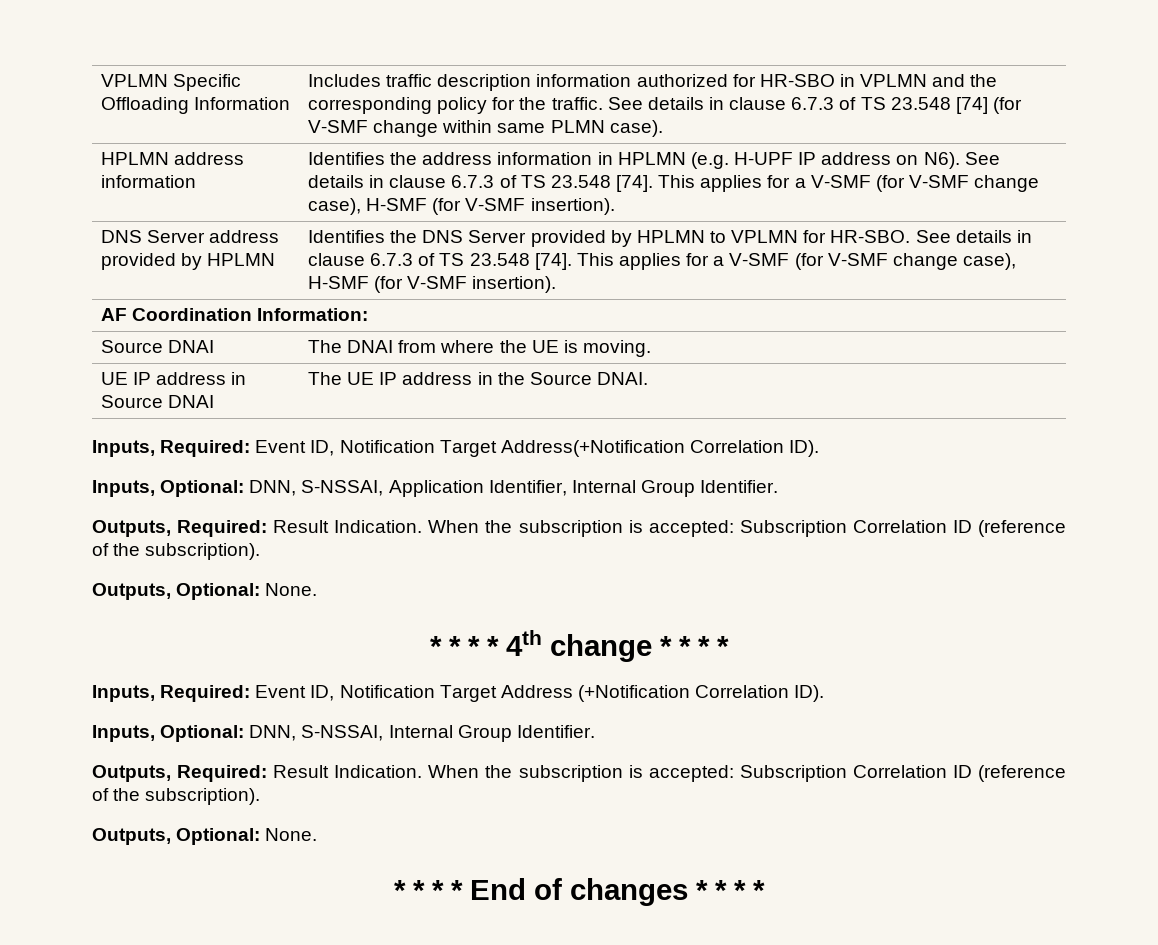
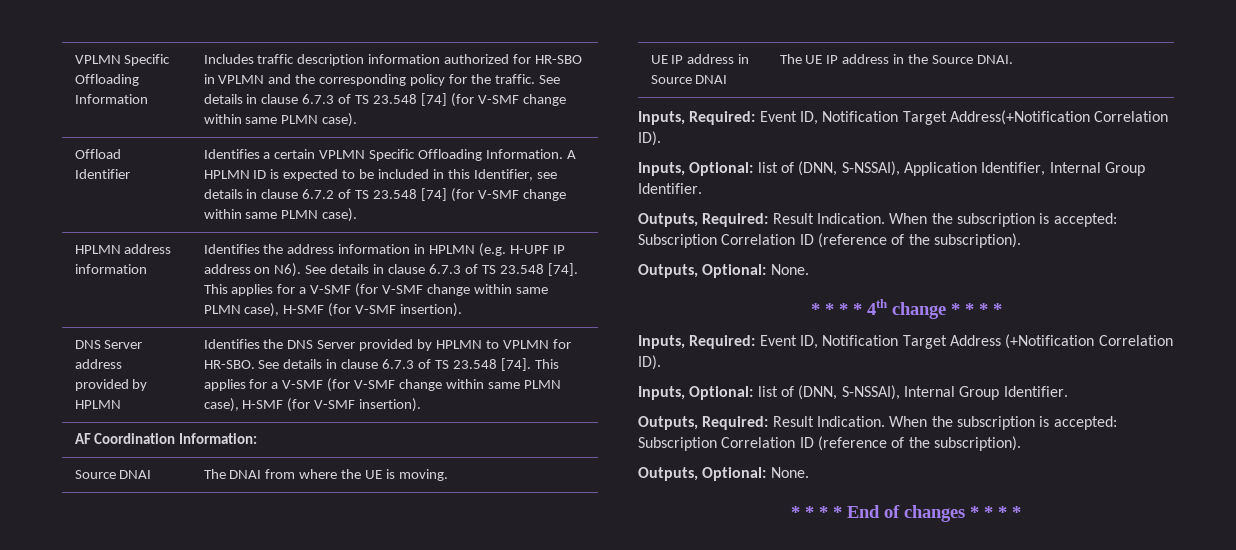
(663, 128) none -> [74,149,121,159] [74,169,130,179] [203,149,576,161] [203,169,557,181] [203,188,566,202] [203,208,358,222] // Offload Identifier | Identifies a certain VPLMN Specific Offloading Information. A HPLMN ID is expected to be included in this Identifier, see details in clause 6.7.2 of TS 23.548 [74] (for V-SMF change within same PLMN case).
(1040, 183) none -> [473,284,548,294] [203,305,241,314] within same PLMN
(958, 261) none -> [445,379,561,389] within same PLMN
[249,480,384,496] DNN, S-NSSAI, -> [757,161,900,176] list of (DNN, S-NSSAI),
[249,725,384,741] DNN, S-NSSAI, -> [757,385,900,400] list of (DNN, S-NSSAI),

